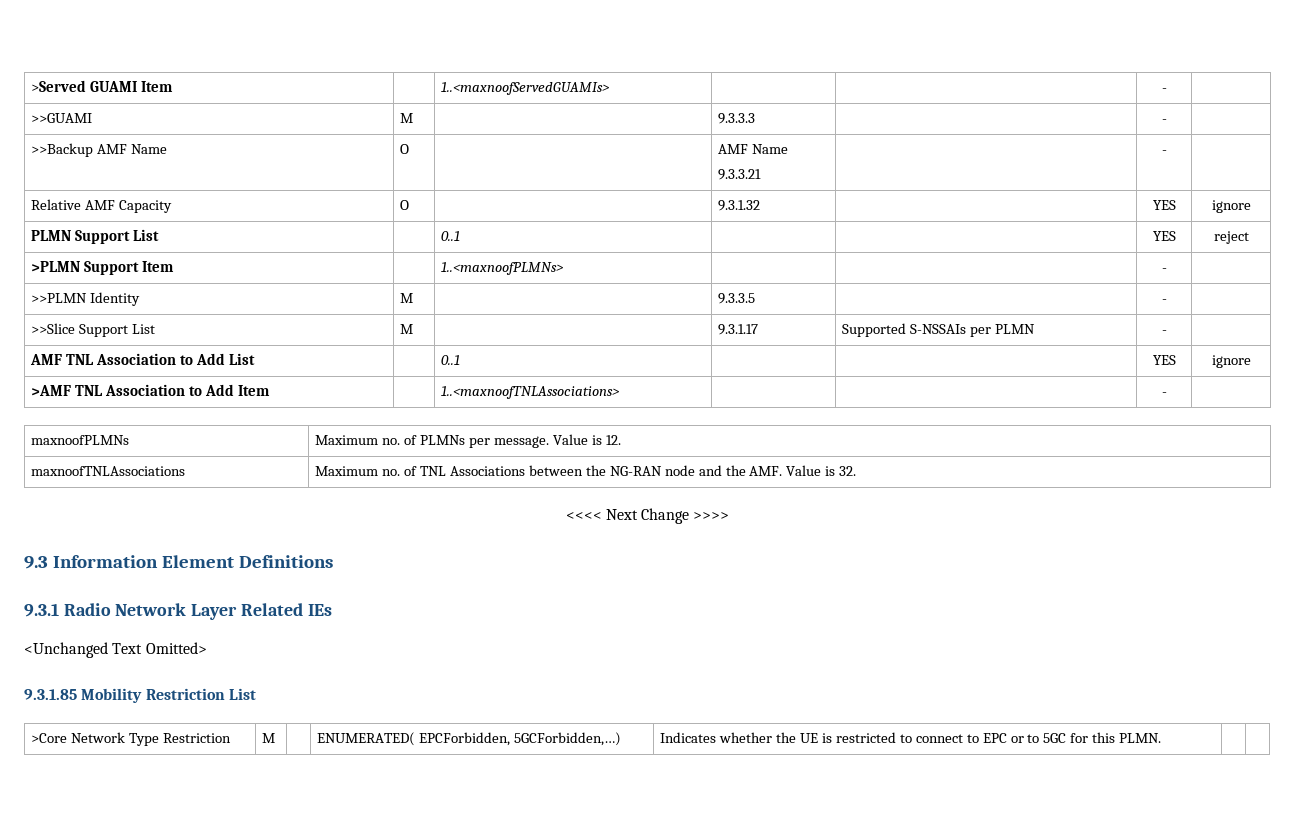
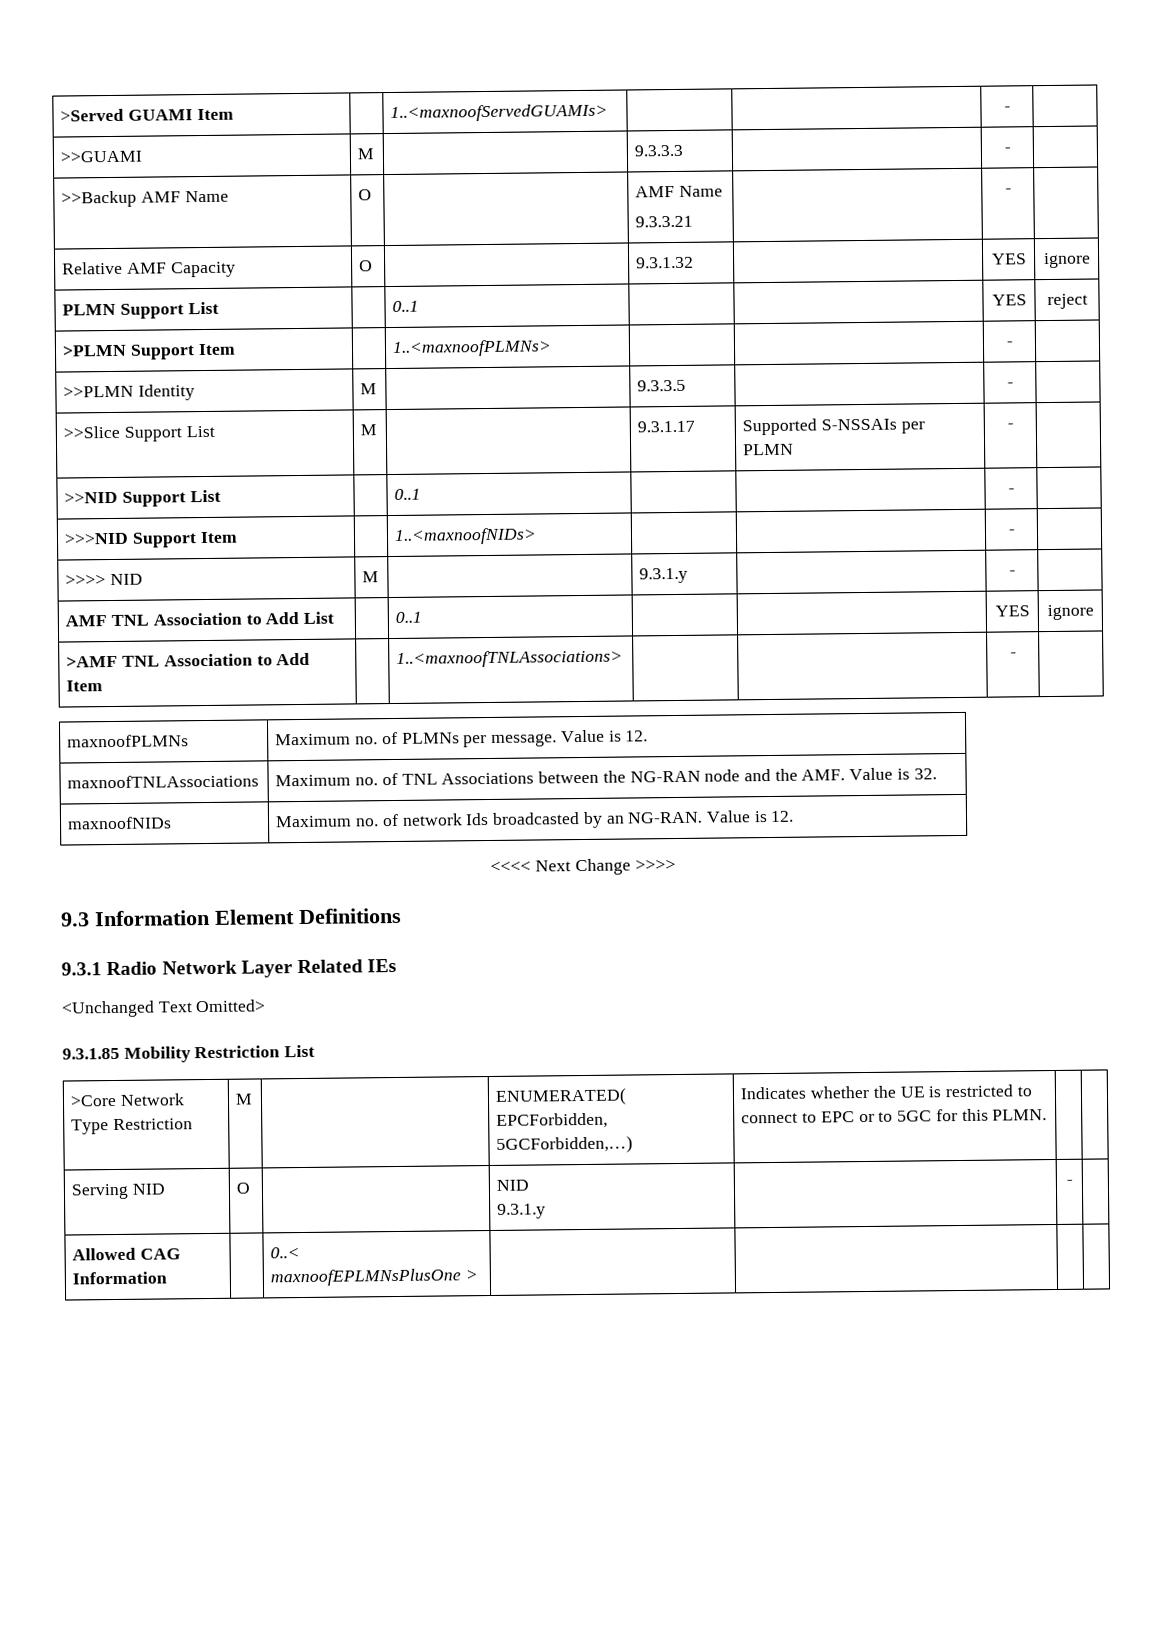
(1167, 332) none -> [64,489,221,507] [394,488,422,500] [1007,488,1015,494] [64,531,238,548] [394,527,538,545] [1007,529,1016,535] [65,573,144,586] [362,571,380,583] [639,567,689,584] [1008,570,1016,576] // >>NID Support List | | 0..1 | | | - | // >>>NID Support Item | | 1..<maxnoofNIDs> | | | - | // >>>> NID | M | | 9.3.1.y | | - |
(857, 471) none -> [67,816,173,830] [275,810,795,828] // maxnoofNIDs | Maximum no. of network Ids broadcasted by an NG-RAN. Value is 12.
(1162, 738) none -> [71,1183,166,1200] [236,1182,251,1194] [496,1179,530,1191] [497,1203,547,1219] [1065,1179,1073,1185] [72,1247,182,1261] [72,1271,168,1285] [270,1247,301,1259] [270,1268,479,1287] // Serving NID | O | | NID // 9.3.1.y | | - | // Allowed CAG Information | | 0..< maxnoofEPLMNsPlusOne > | | | |

